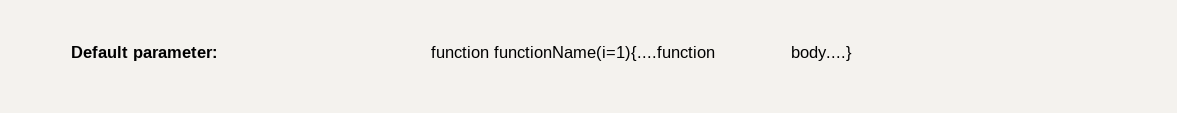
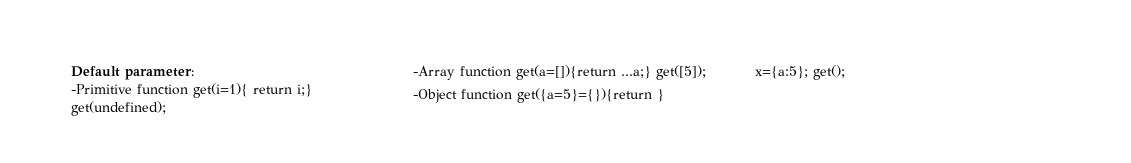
[431,46,852,61] function functionName(i=1){....function body....} -> [71,83,312,98] [71,101,166,116] [413,65,706,80] [413,88,664,103] [755,65,845,80] -Primitive function get(i=1){ return i;} get(undefined); // -Array function get(a=[]){return ...a;} get([5]); // -Object function get({a=5}={}){return } x={a:5}; get();

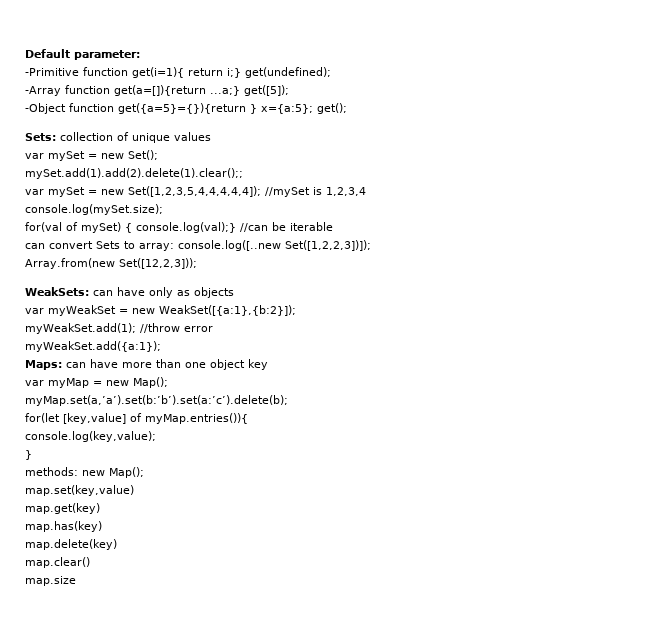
(845, 72) none -> [25,132,211,143] [25,150,158,161] [25,168,243,179] [25,186,366,197] [25,204,163,215] [25,222,333,233] [25,240,371,251] [25,258,197,269] [25,287,234,298] [25,305,296,316] [25,323,213,334] [25,341,161,352] [25,359,268,370] [25,377,168,388] [25,395,288,406] [25,413,248,424] [25,431,156,442] [25,450,32,460] [25,467,144,478] [25,485,134,496] [25,503,100,514] [25,521,102,532] [25,539,117,550] [25,557,90,568] [25,576,76,586] // Sets: collection of unique values // var mySet = new Set(); // mySet.add(1).add(2).delete(1).clear();; // var mySet = new Set([1,2,3,5,4,4,4,4,4]); //mySet is 1,2,3,4 // console.log(mySet.size); // for(val of mySet) { console.log(val);} //can be iterable // can convert Sets to array: console.log([..new Set([1,2,2,3])]); // Array.from(new Set([12,2,3])); // WeakSets: can have only as objects // var myWeakSet = new WeakSet([{a:1},{b:2}]); // myWeakSet.add(1); //throw error // myWeakSet.add({a:1}); // Maps: can have more than one object key // var myMap = new Map(); // myMap.set(a,’a’).set(b:’b’).set(a:’c’).delete(b); // for(let [key,value] of myMap.entries()){ // console.log(key,value); // } // methods: new Map(); // map.set(key,value) // map.get(key) // map.has(key) // map.delete(key) // map.clear() // map.size

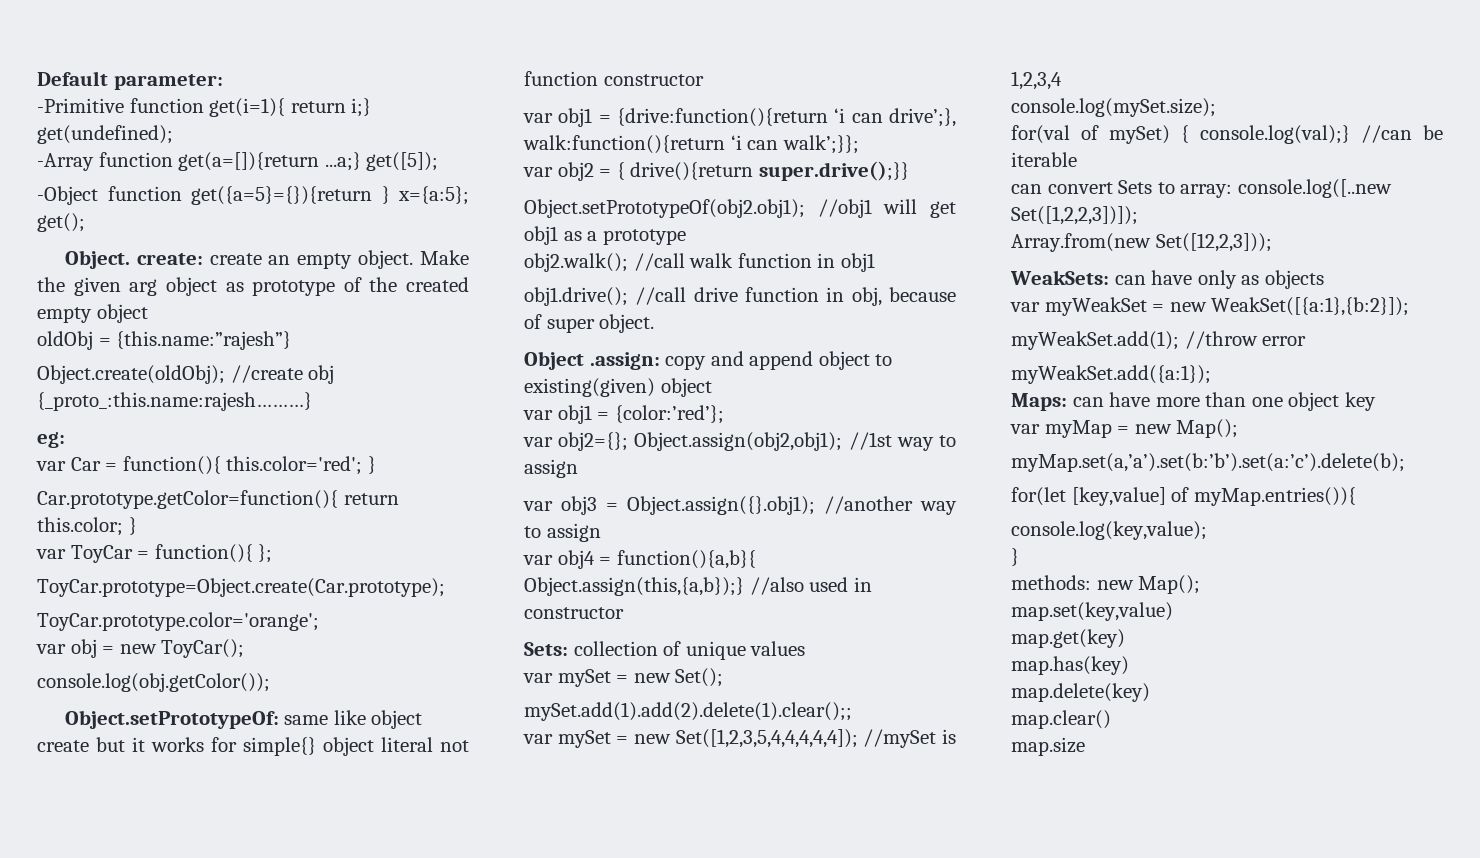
(347, 108) none -> [64,250,470,269] [37,277,469,296] [37,304,148,323] [37,331,292,350] [37,365,335,384] [37,392,312,411] [37,432,65,448] [36,456,376,475] [37,490,399,509] [37,517,137,536] [36,544,273,563] [37,578,445,597] [37,612,319,631] [36,639,245,658] [37,673,270,692] [64,710,423,729] [37,737,469,756] [524,71,704,86] [523,108,956,127] [523,135,859,154] [523,161,909,181] [524,199,956,218] [524,226,686,245] [524,253,875,272] [524,287,956,306] [524,314,655,333] [524,351,893,370] [524,378,712,397] [523,405,724,424] [523,432,956,451] [524,459,578,478] [523,496,957,515] [524,523,601,542] [523,550,756,569] [524,577,872,596] [524,607,624,619] // Object. create: create an empty object. Make the given arg object as prototype of the created empty object // oldObj = {this.name:”rajesh”} // Object.create(oldObj); //create obj {_proto_:this.name:rajesh………} // eg: // var Car = function(){ this.color='red'; } // Car.prototype.getColor=function(){ return this.color; } // var ToyCar = function(){ }; // ToyCar.prototype=Object.create(Car.prototype); // ToyCar.prototype.color='orange'; // var obj = new ToyCar(); // console.log(obj.getColor()); // Object.setPrototypeOf: same like object create but it works for simple{} object literal not function constructor // var obj1 = {drive:function(){return ‘i can drive’;}, walk:function(){return ‘i can walk’;}}; // var obj2 = { drive(){return super.drive();}} // Object.setPrototypeOf(obj2.obj1); //obj1 will get obj1 as a prototype // obj2.walk(); //call walk function in obj1 // obj1.drive(); //call drive function in obj, because of super object. // Object .assign: copy and append object to existing(given) object // var obj1 = {color:’red’}; // var obj2={}; Object.assign(obj2,obj1); //1st way to assign // var obj3 = Object.assign({}.obj1); //another way to assign // var obj4 = function(){a,b}{ Object.assign(this,{a,b});} //also used in constructor

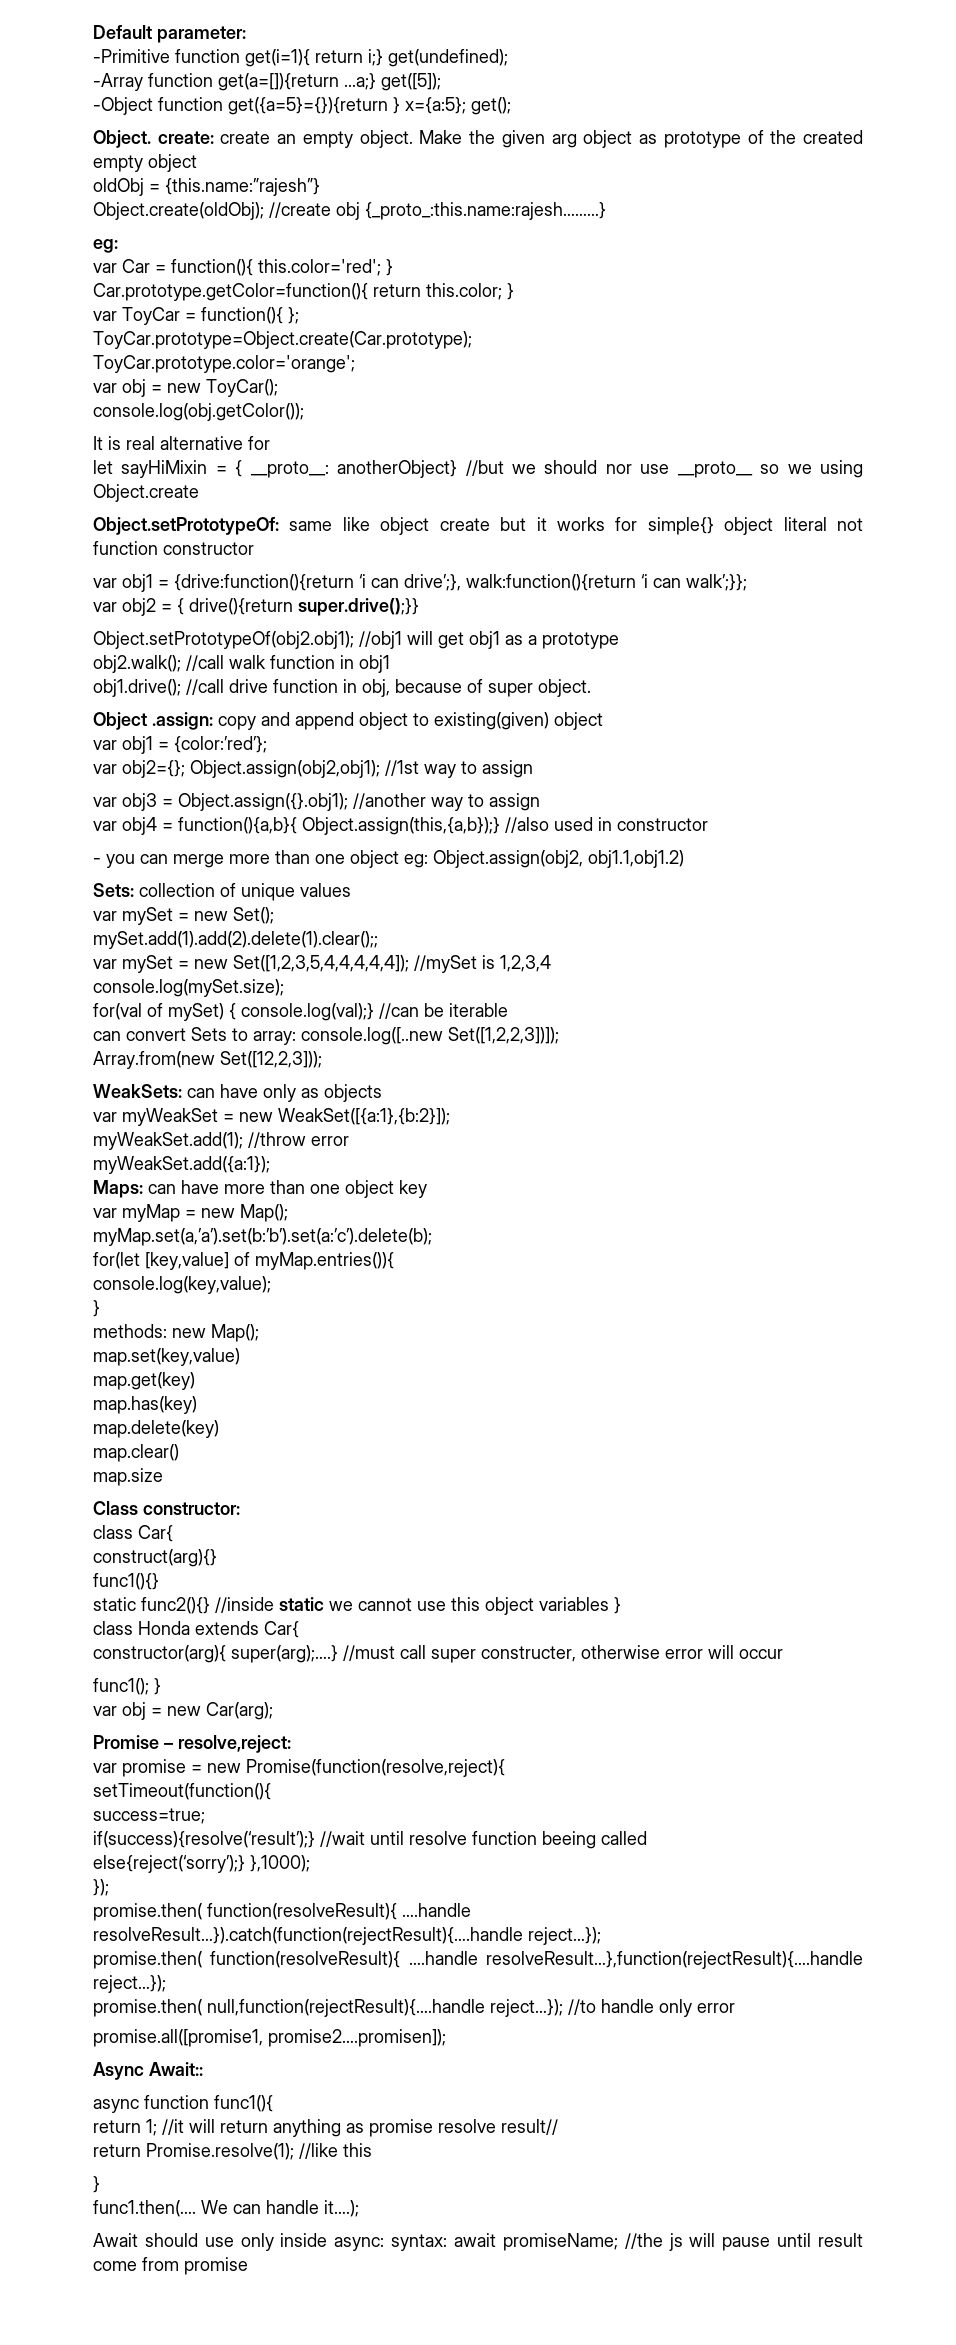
(270, 682) none -> [93,436,270,450] [93,460,864,478] [93,484,199,502] // It is real alternative for // let sayHiMixin = { __proto__: anotherObject} //but we should nor use __proto__ so we using Object.create
(624, 613) none -> [93,850,684,868] // - you can merge more than one object eg: Object.assign(obj2, obj1.1,obj1.2)
(1085, 746) none -> [93,1501,240,1515] [93,1525,173,1542] [93,1549,217,1567] [93,1573,159,1590] [93,1597,621,1615] [93,1621,299,1638] [93,1645,783,1663] [93,1678,161,1695] [93,1702,273,1720] [93,1735,291,1753] [93,1759,505,1777] [93,1783,271,1800] [93,1808,205,1824] [93,1831,647,1849] [93,1855,310,1873] [93,1879,109,1896] [93,1903,471,1921] [93,1927,601,1945] [93,1951,863,1969] [93,1975,166,1993] [93,1999,735,2017] [93,2029,446,2047] [93,2062,203,2080] [93,2095,273,2113] [93,2119,558,2137] [93,2143,372,2160] [93,2176,100,2193] [93,2200,359,2217] [93,2233,864,2251] [93,2257,248,2275] // Class constructor: // class Car{ // construct(arg){} // func1(){} // static func2(){} //inside static we cannot use this object variables } // class Honda extends Car{ // constructor(arg){ super(arg);….} //must call super constructer, otherwise error will occur // func1(); } // var obj = new Car(arg); // Promise – resolve,reject: // var promise = new Promise(function(resolve,reject){ // setTimeout(function(){ // success=true; // if(success){resolve(‘result’);} //wait until resolve function beeing called // else{reject(‘sorry’);} },1000); // }); // promise.then( function(resolveResult){ ….handle resolveResult…}).catch(function(rejectResult){….handle reject…}); // promise.then( function(resolveResult){ ….handle resolveResult…},function(rejectResult){….handle reject…}); // promise.then( null,function(rejectResult){….handle reject…}); //to handle only error // promise.all([promise1, promise2….promisen]); // Async Await:: // async function func1(){ // return 1; //it will return anything as promise resolve result// // return Promise.resolve(1); //like this // } // func1.then(…. We can handle it….); // Await should use only inside async: syntax: await promiseName; //the js will pause until result come from promise

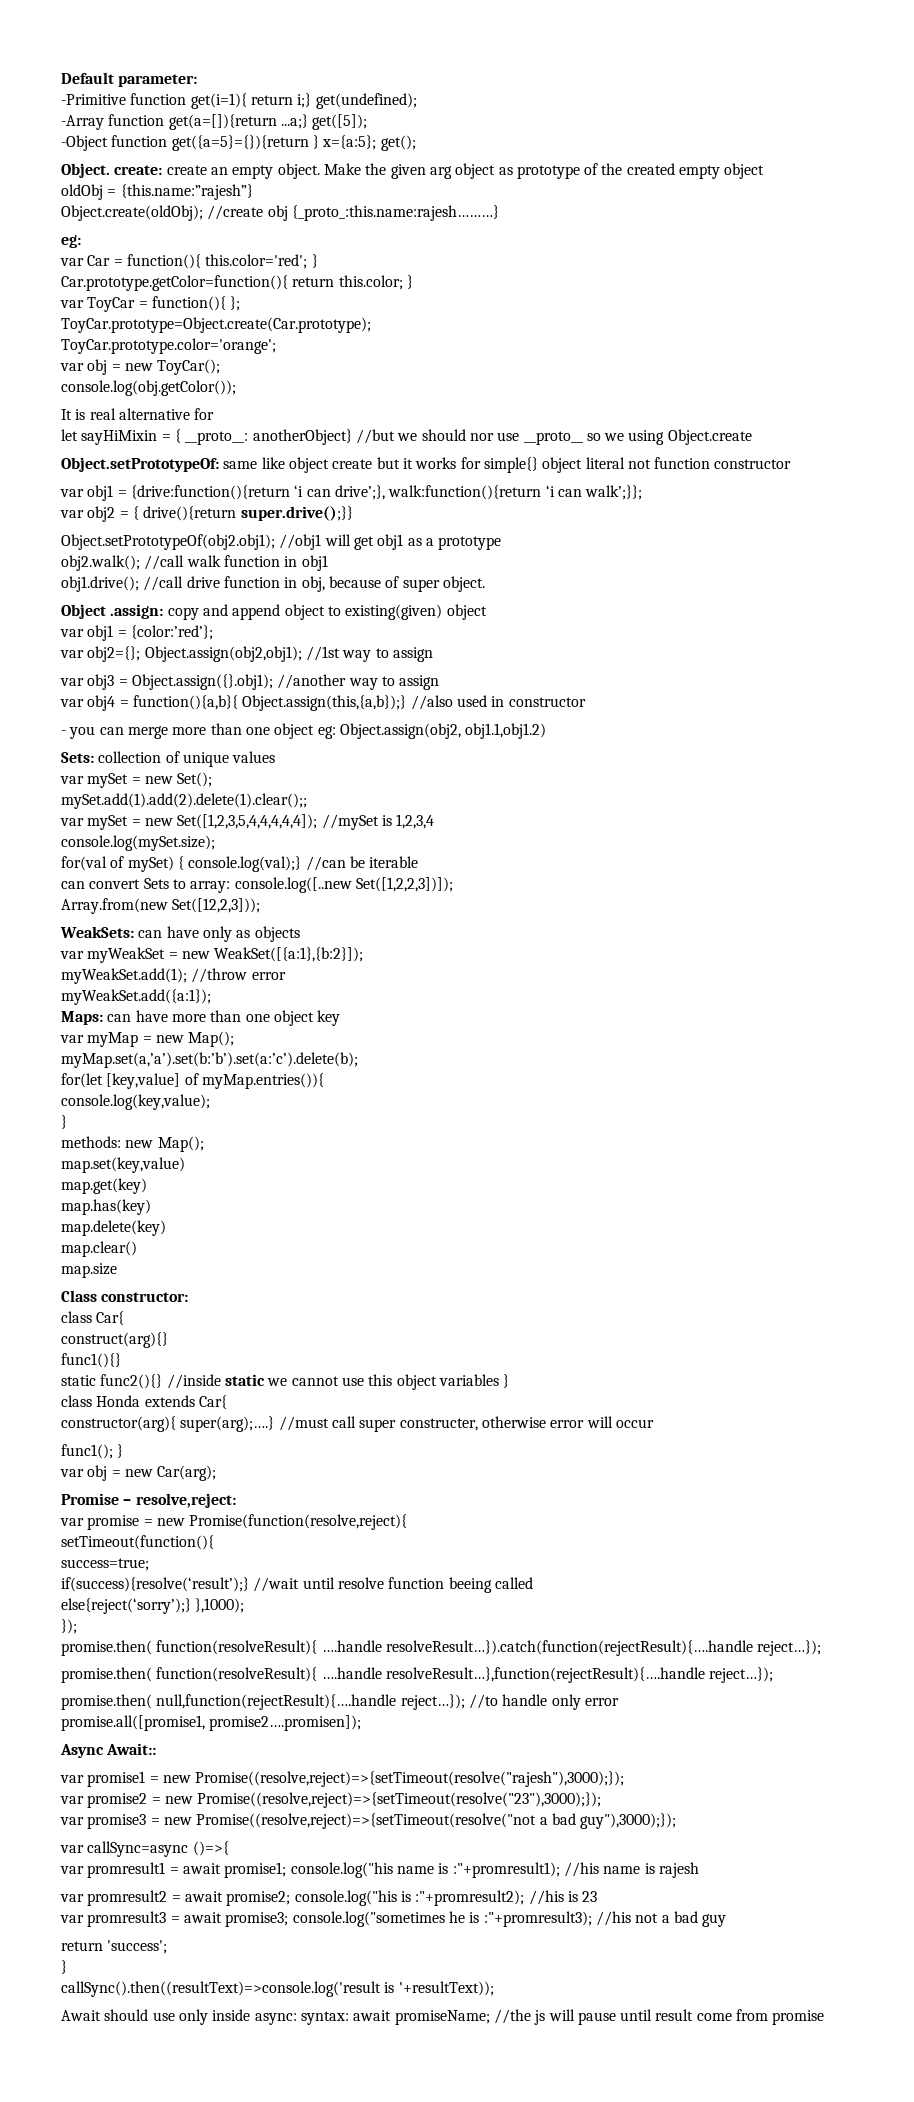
[93,2095,273,2113] [93,2119,558,2137] [93,2143,372,2160] [93,2176,100,2193] [93,2200,359,2217] async function func1(){ // return 1; //it will return anything as promise resolve result// // return Promise.resolve(1); //like this // } // func1.then(…. We can handle it….); -> [60,1771,625,1787] [60,1792,602,1808] [60,1813,677,1829] [60,1841,229,1857] [60,1862,699,1878] [60,1890,598,1906] [60,1911,727,1927] [61,1940,168,1954] [61,1960,67,1974] [61,1981,494,1997] var promise1 = new Promise((resolve,reject)=>{setTimeout(resolve("rajesh"),3000);}); // var promise2 = new Promise((resolve,reject)=>{setTimeout(resolve("23"),3000);}); // var promise3 = new Promise((resolve,reject)=>{setTimeout(resolve("not a bad guy"),3000);}); // var callSync=async ()=>{ // var promresult1 = await promise1; console.log("his name is :"+promresult1); //his name is rajesh // var promresult2 = await promise2; console.log("his is :"+promresult2); //his is 23 // var promresult3 = await promise3; console.log("sometimes he is :"+promresult3); //his not a bad guy // return 'success'; // } // callSync().then((resultText)=>console.log('result is '+resultText));

